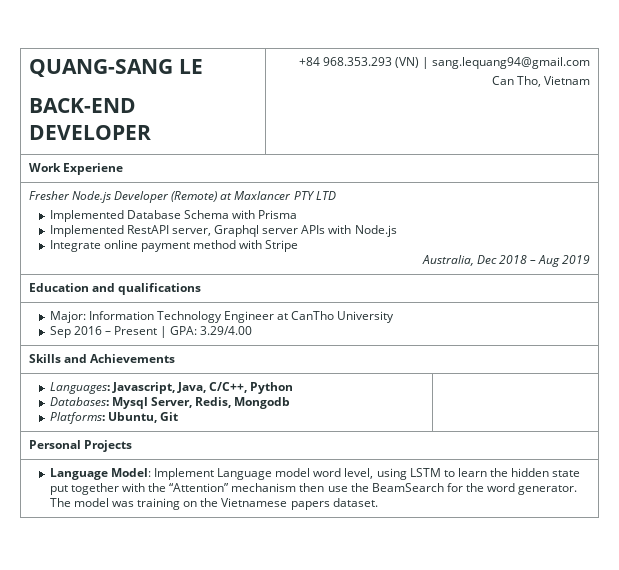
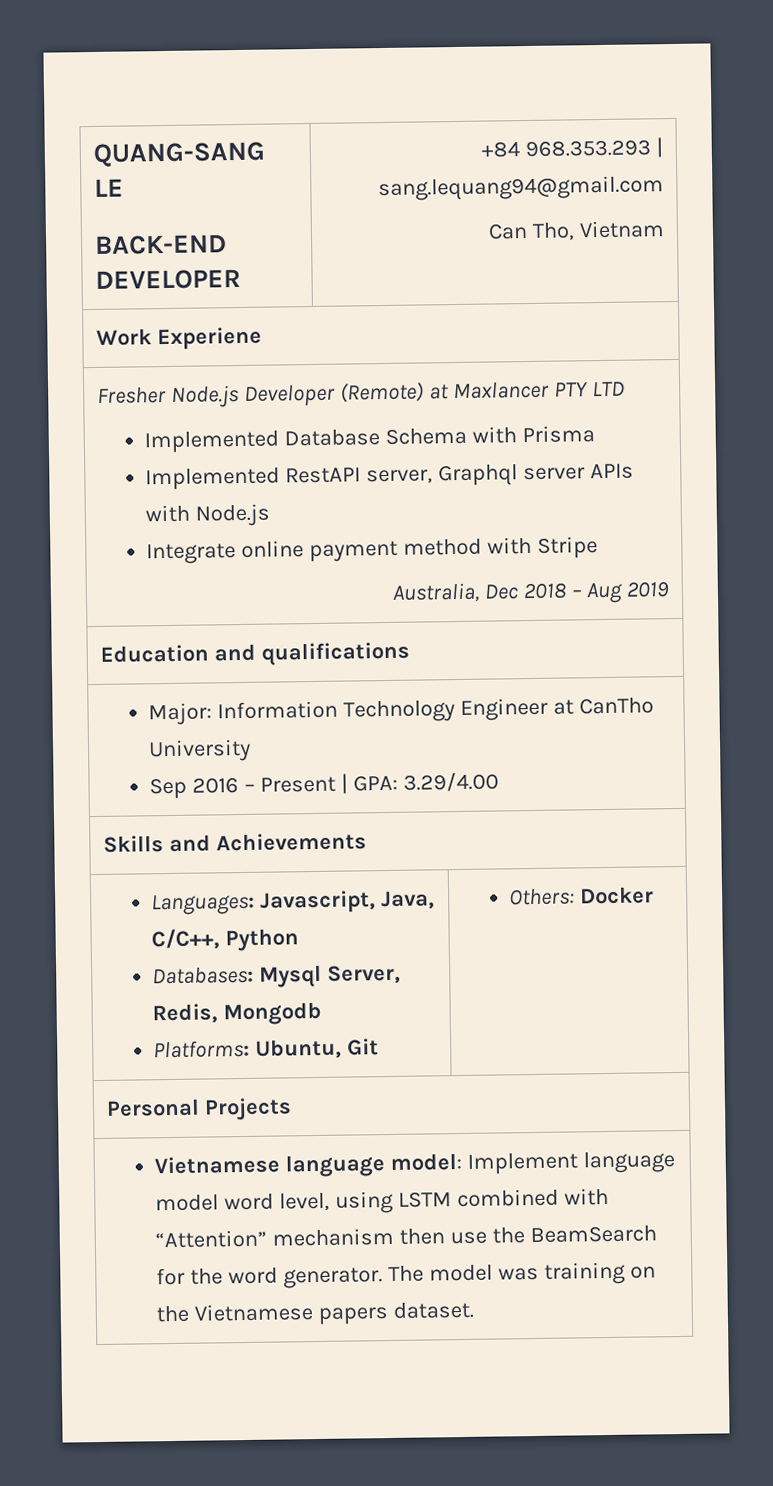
[394,57,419,68] (VN) -> (651, 148) none
(179, 416) none -> [509,886,655,906] Others: Docker
[49,468,273,480] Language Model: Implement Language -> [154,1151,676,1178] Vietnamese language model: Implement language
[443,468,581,477] [49,483,167,495] to learn the hidden state put together with the -> [457,1187,610,1208] combined with

